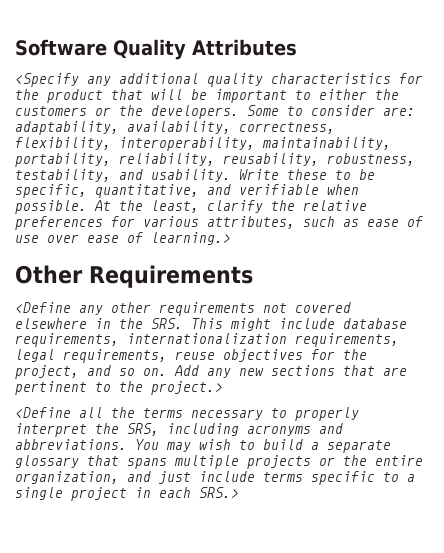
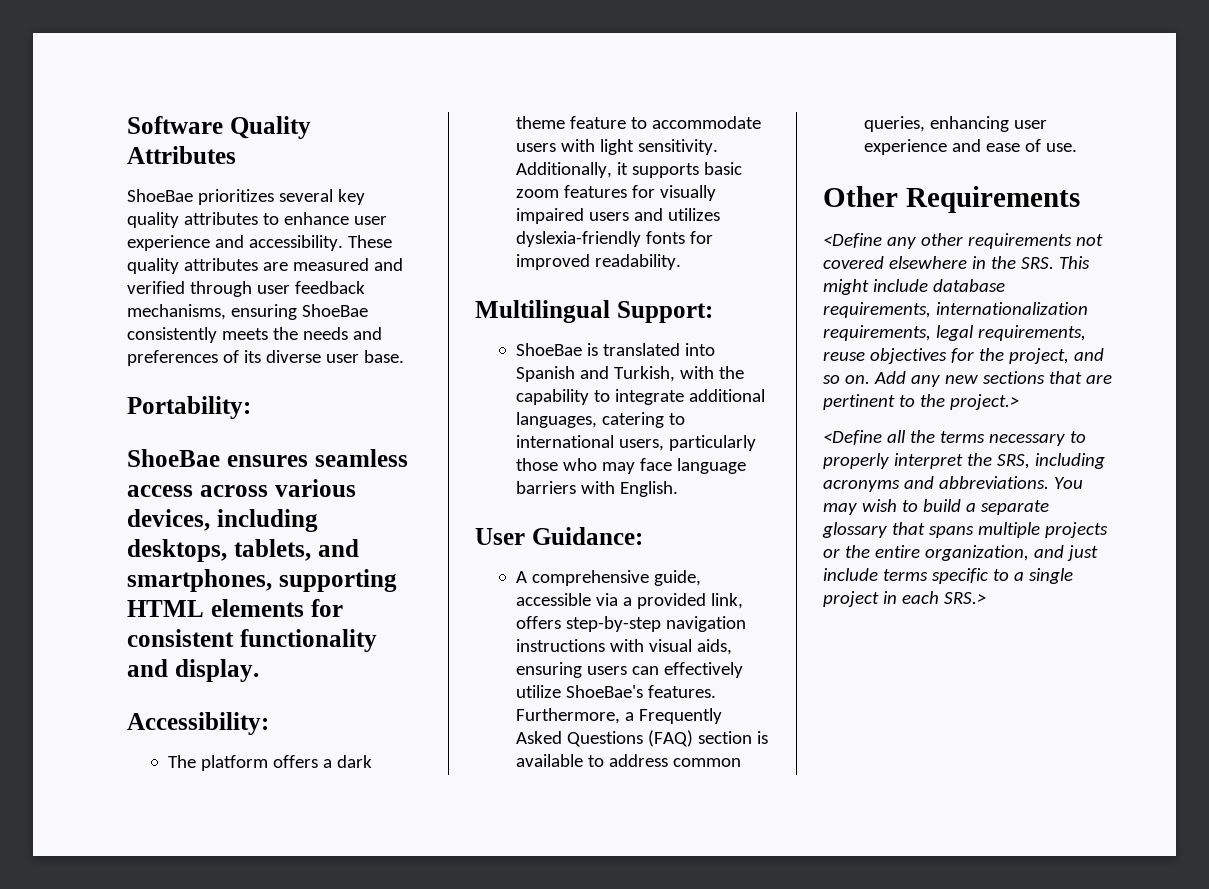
[15,73,423,87] [15,89,399,103] [15,105,415,119] [15,121,335,135] [15,137,391,151] [15,153,415,167] [15,169,375,182] [15,184,359,198] [15,200,367,214] [15,216,423,230] [15,232,231,245] <Specify any additional quality characteristics for the product that will be important to either the customers or the developers. Some to consider are: adaptability, availability, correctness, flexibility, interoperability, maintainability, portability, reliability, reusability, robustness, testability, and usability. Write these to be specific, quantitative, and verifiable when possible. At the least, clarify the relative preferences for various attributes, such as ease of use over ease of learning.> -> [127,189,365,205] [127,212,387,228] [127,235,392,251] [127,258,403,274] [127,281,365,297] [127,304,368,320] [127,327,382,343] [127,350,404,366] [127,396,251,419] [127,449,408,467] [127,479,356,497] [127,509,318,532] [127,539,359,562] [127,569,397,592] [127,599,343,617] [127,629,377,652] [127,659,259,682] [127,712,269,735] [168,755,373,771] [516,116,762,129] [516,139,719,155] [516,162,743,178] [516,185,717,201] [516,208,721,224] [516,231,714,247] [516,254,682,270] [475,300,713,323] [516,343,716,356] [516,366,745,382] [516,389,766,405] [516,412,686,428] [516,435,757,451] [516,458,747,474] [516,481,679,497] [475,527,643,545] [516,570,702,586] [516,593,744,609] [516,616,747,632] [516,639,733,655] [516,662,744,678] [516,685,717,698] [516,708,723,724] [516,730,769,747] [516,754,742,767] [864,116,1048,132] [864,139,1078,155] ShoeBae prioritizes several key quality attributes to enhance user experience and accessibility. These quality attributes are measured and verified through user feedback mechanisms, ensuring ShoeBae consistently meets the needs and preferences of its diverse user base. // Portability: // ShoeBae ensures seamless access across various devices, including desktops, tablets, and smartphones, supporting HTML elements for consistent functionality and display. // Accessibility: // The platform offers a dark theme feature to accommodate users with light sensitivity. Additionally, it supports basic zoom features for visually impaired users and utilizes dyslexia-friendly fonts for improved readability. // Multilingual Support: // ShoeBae is translated into Spanish and Turkish, with the capability to integrate additional languages, catering to international users, particularly those who may face language barriers with English. // User Guidance: // A comprehensive guide, accessible via a provided link, offers step-by-step navigation instructions with visual aids, ensuring users can effectively utilize ShoeBae's features. Furthermore, a Frequently Asked Questions (FAQ) section is available to address common queries, enhancing user experience and ease of use.

